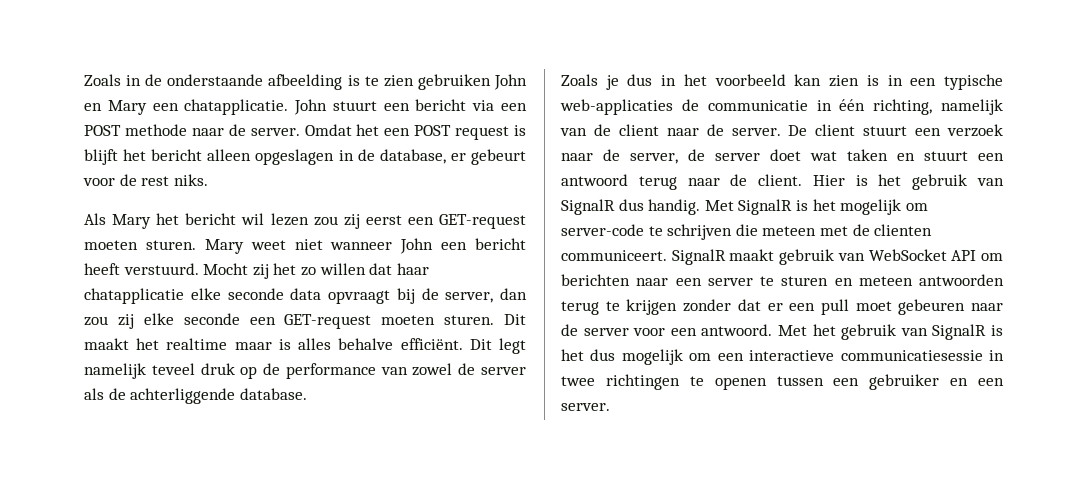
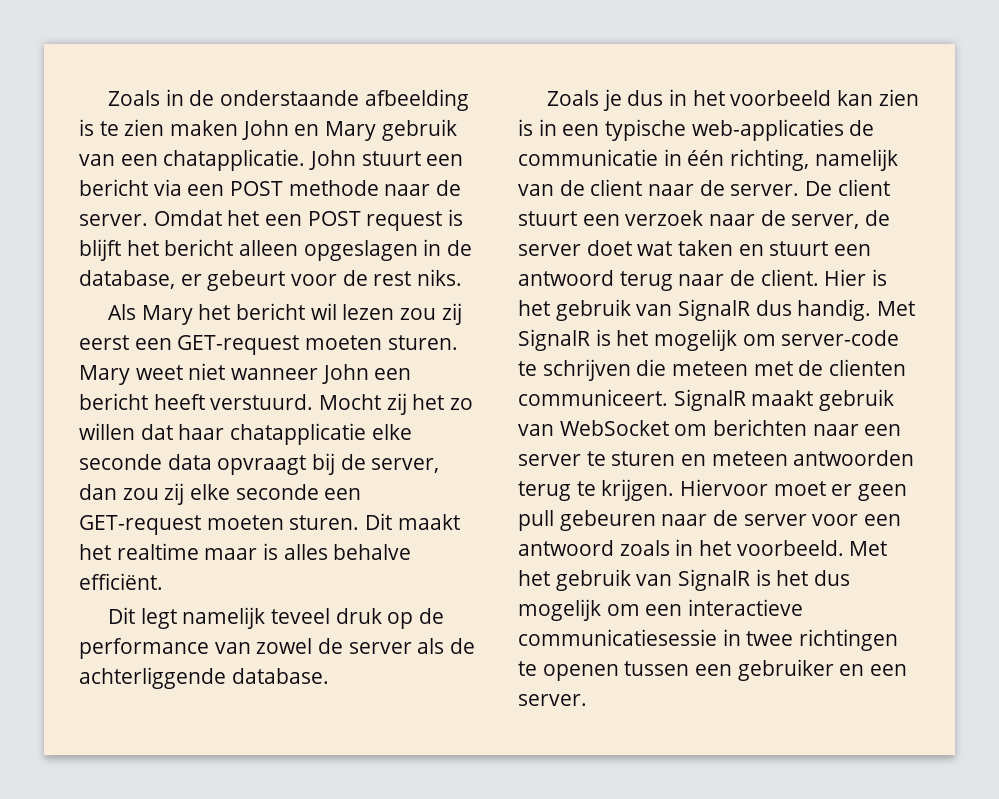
[417,74,491,90] gebruiken -> [170,120,239,136] maken
(147, 107) none -> [381,119,457,141] [79,154,115,166] gebruik van
(463, 344) none -> (163, 581) //
[951,250,977,261] API -> (669, 428) none
[626,299,892,315] krijgen zonder dat er een pull moet -> [601,479,908,501] [518,510,554,531] krijgen. Hiervoor moet er geen pull
[701,324,773,336] antwoord. -> [518,539,844,556] antwoord zoals in het voorbeeld.

